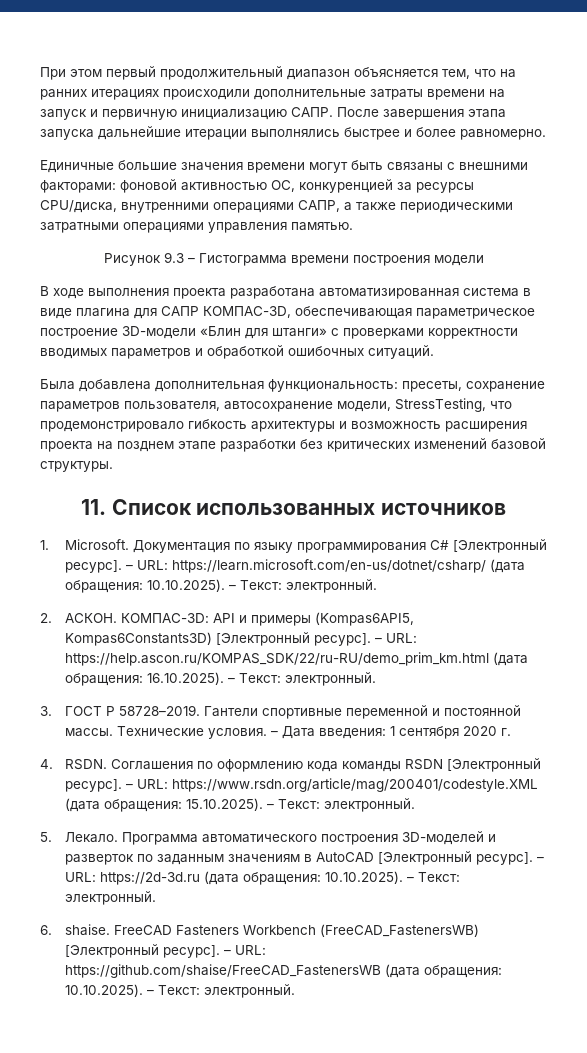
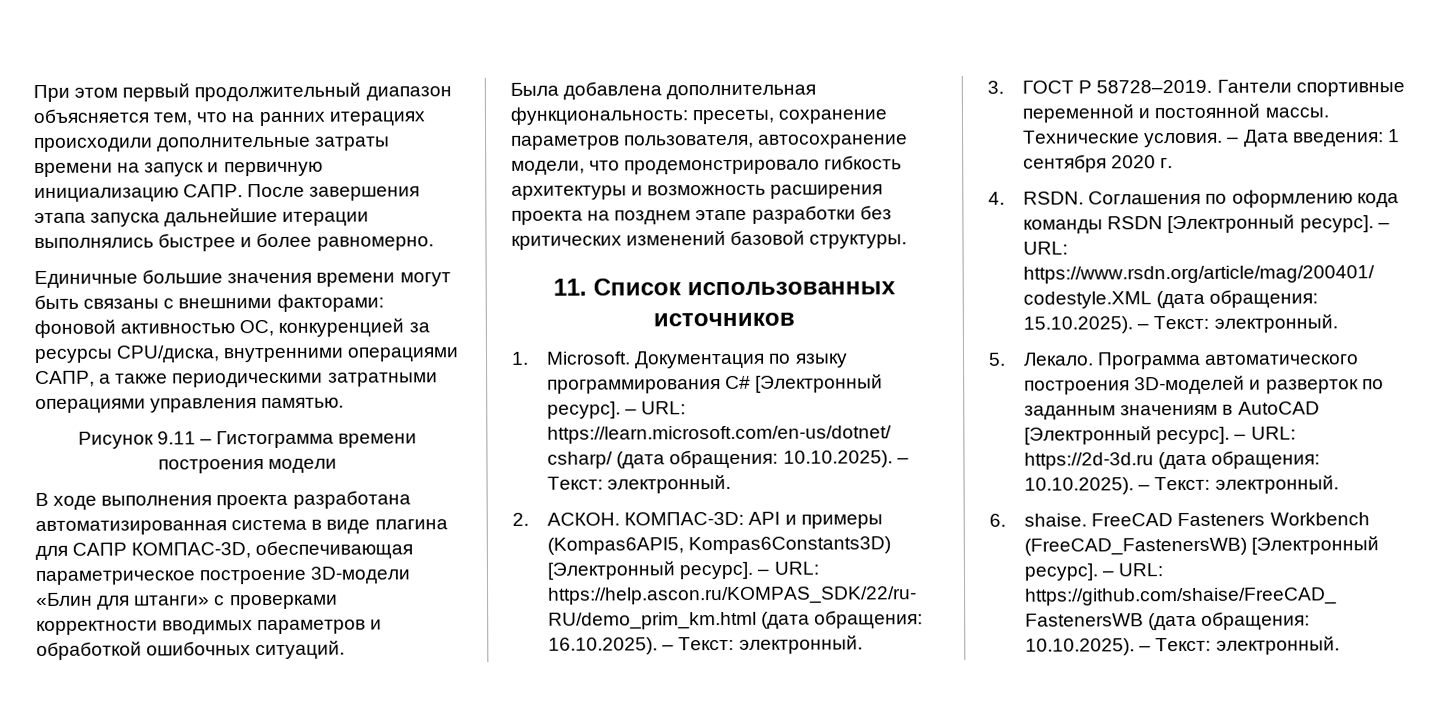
[163,252,184,263] 9.3 -> [156,431,196,445] 9.11
[395,398,486,412] StressTesting, -> (585, 167) none

